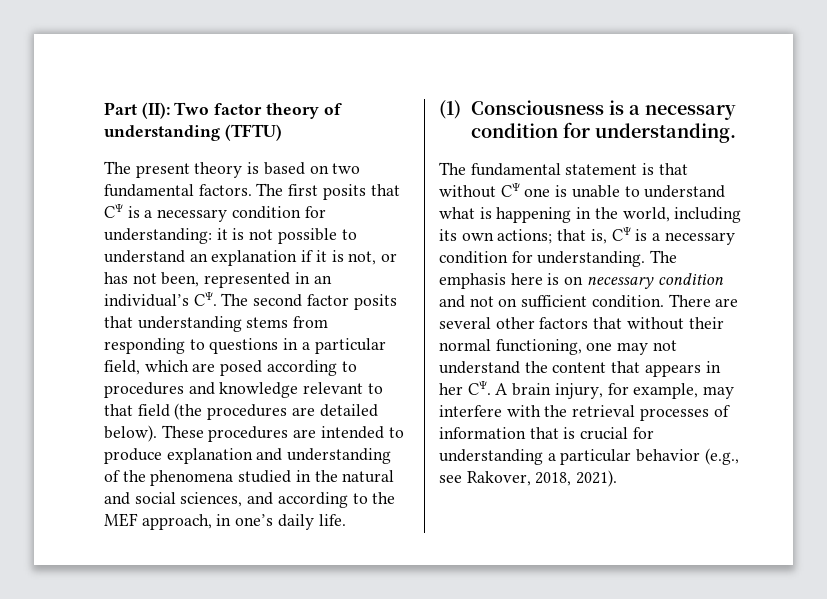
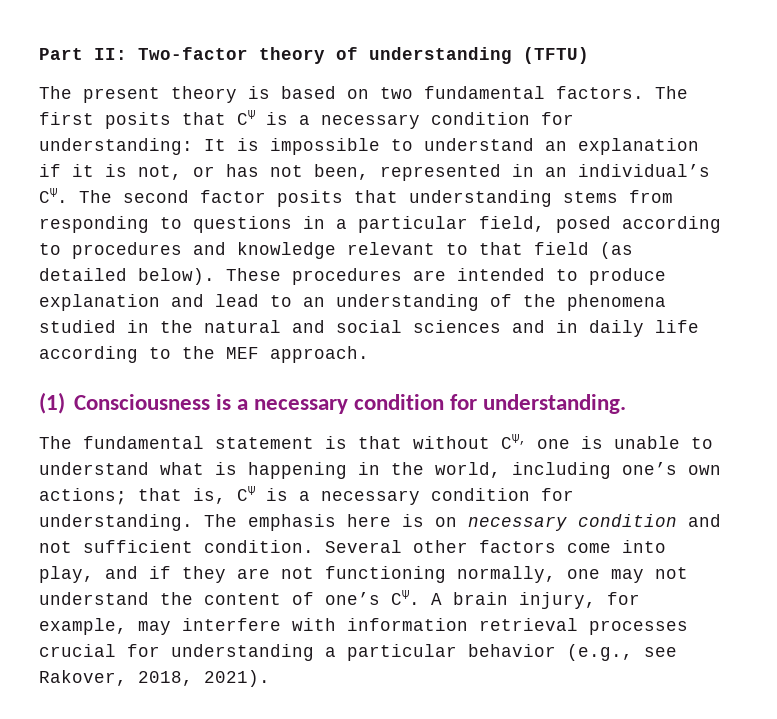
[141,102,263,119] (II): Two factor -> [94,47,248,60] II: Two-factor
[216,228,337,244] it is not possible -> [204,138,380,155] It is impossible
[144,360,216,372] which are -> (545, 224) none
[174,403,315,420] (the procedures are -> [600,242,633,259] (as
(283, 454) none -> [215,294,325,307] lead to an
[180,492,396,508] [104,513,346,530] sciences, and according to the MEF approach, in one’s daily life. -> [413,320,699,337] [39,346,369,363] sciences and in daily life according to the MEF approach.
[500,183,520,197] CΨ -> [501,434,526,449] CΨ,
[439,229,457,241] its -> [622,462,677,475] one’s
[498,298,518,307] on -> (72, 547) none
[668,294,739,307] [439,317,724,330] [439,339,582,355] There are several other factors that without their normal functioning, -> [325,540,666,553] [39,566,556,583] Several other factors come into play, and if they are not functioning normally,
[611,361,721,377] [439,383,463,395] that appears in her -> [292,592,380,605] of one’s
[544,405,568,417] the -> [347,618,468,631] information
[713,405,730,417] [439,427,576,439] of information that is -> (688, 627) none

